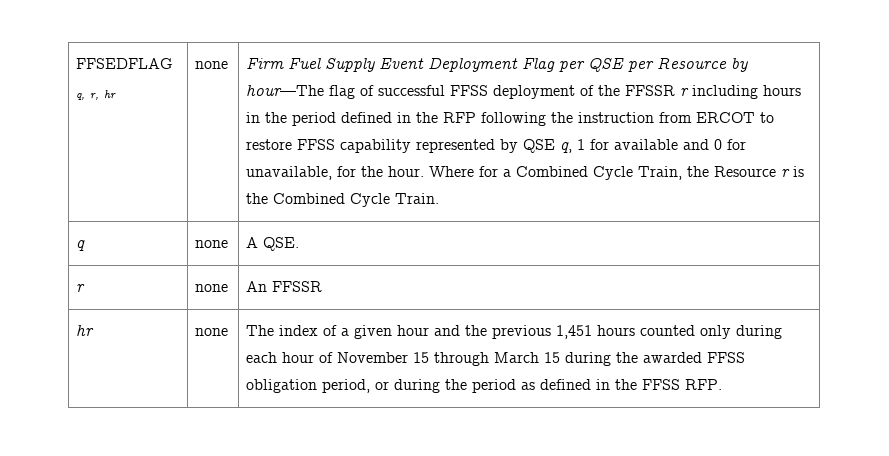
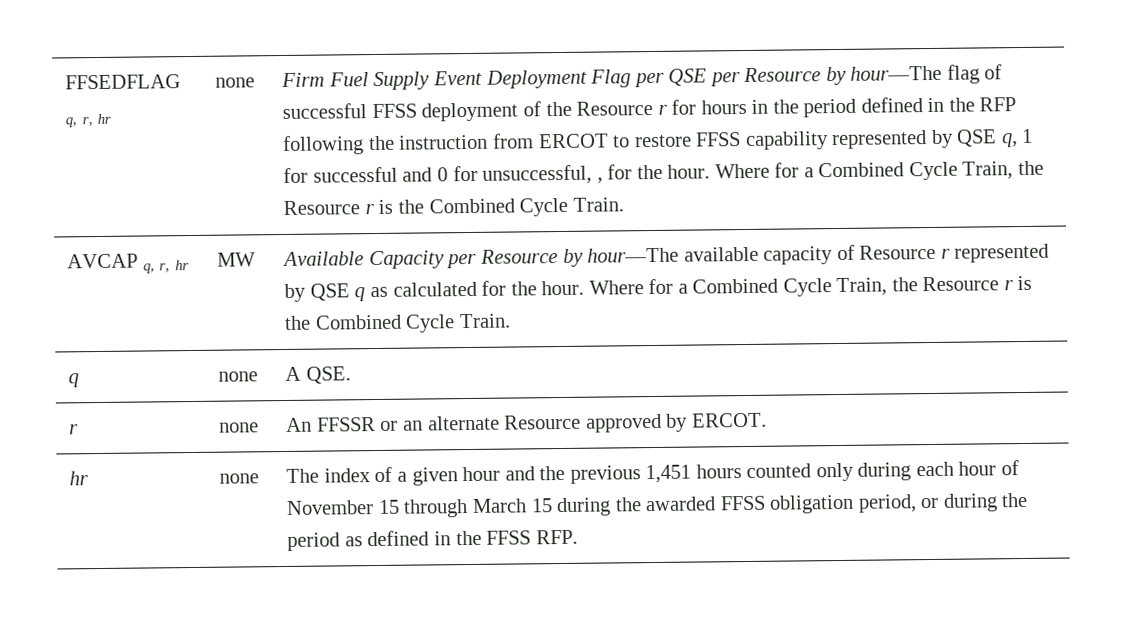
[625,85,759,99] FFSSR r including -> [576,99,697,116] Resource r for
[614,139,679,150] available -> [312,166,398,183] successful
[246,166,333,180] unavailable, -> [482,160,1044,185] [283,197,624,217] [67,253,189,274] [217,252,257,267] [282,243,1050,270] [284,281,477,302] unsuccessful, , for the hour. Where for a Combined Cycle Train, the Resource r is the Combined Cycle Train. // AVCAP q, r, hr | MW | Available Capacity per Resource by hour—The available capacity of Resource r represented by QSE q as calculated
(323, 286) none -> [380,412,767,433] or an alternate Resource approved by ERCOT.

